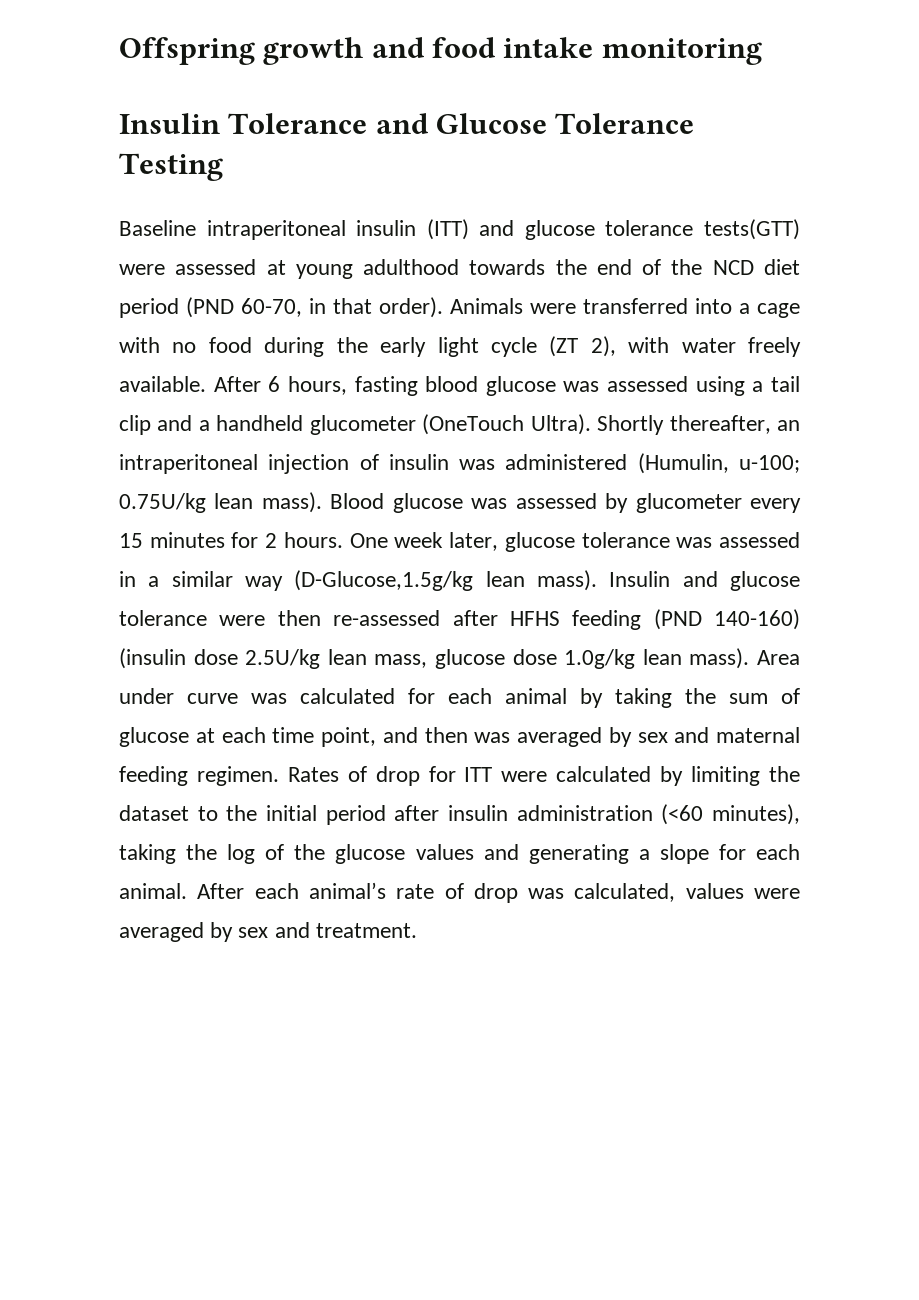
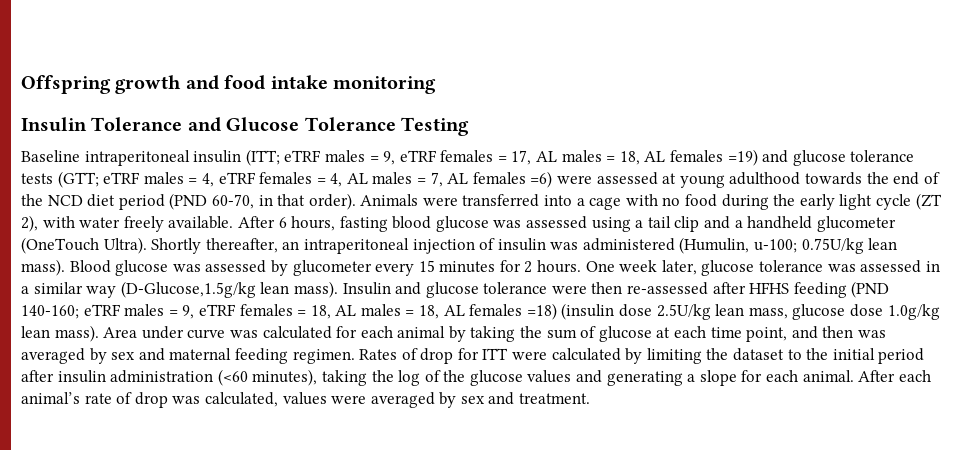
[426,219,800,240] (ITT) and glucose tolerance tests(GTT) -> [245,149,915,166] [21,171,553,188] (ITT; eTRF males = 9, eTRF females = 17, AL males = 18, AL females =19) and glucose tolerance tests (GTT; eTRF males = 4, eTRF females = 4, AL males = 7, AL females =6)
[714,609,800,630] 140-160) -> [21,303,557,320] 140-160; eTRF males = 9, eTRF females = 18, AL males = 18, AL females =18)

